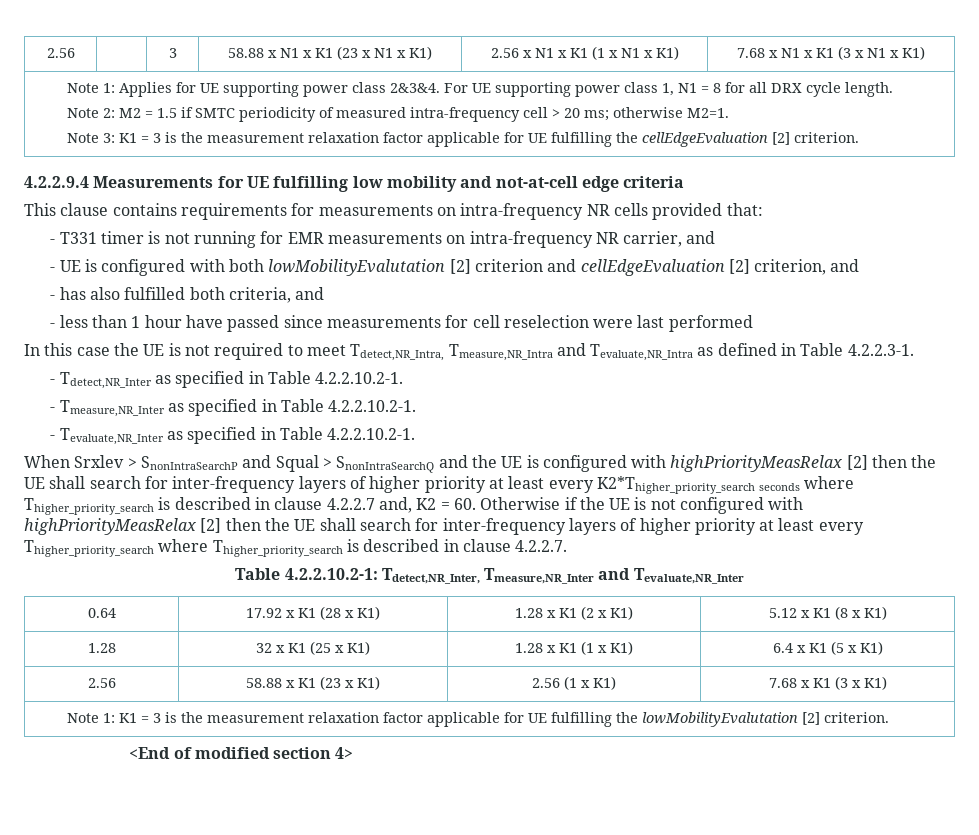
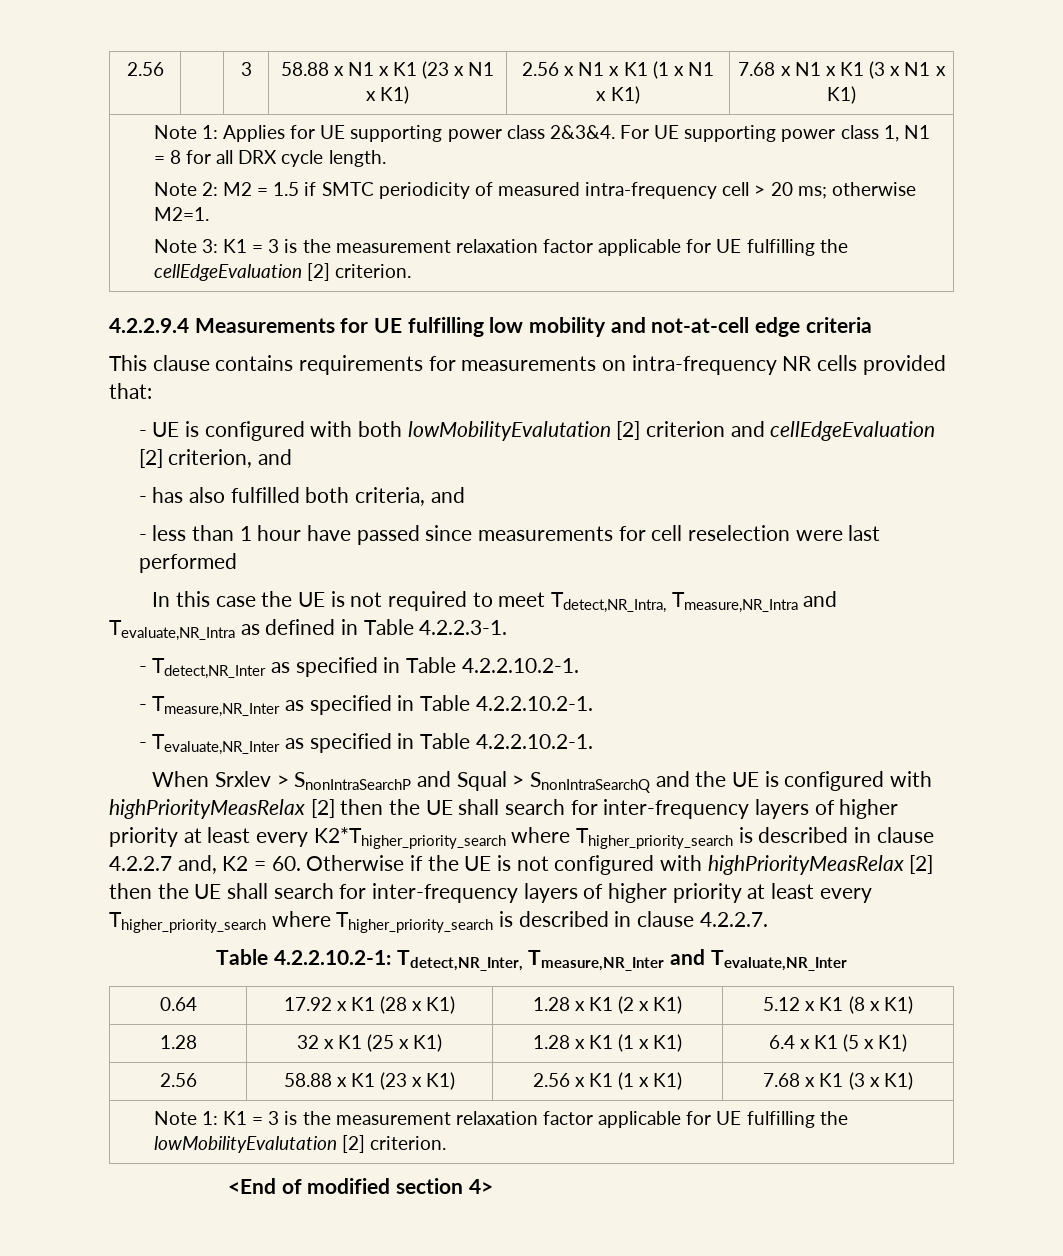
[50,231,716,248] // - T331 timer is not running for EMR measurements on intra-frequency NR carrier, and -> (152, 391) none
[759,483,801,491] seconds -> (506, 838) none
(560, 683) none -> [574,1073,613,1087] x K1

